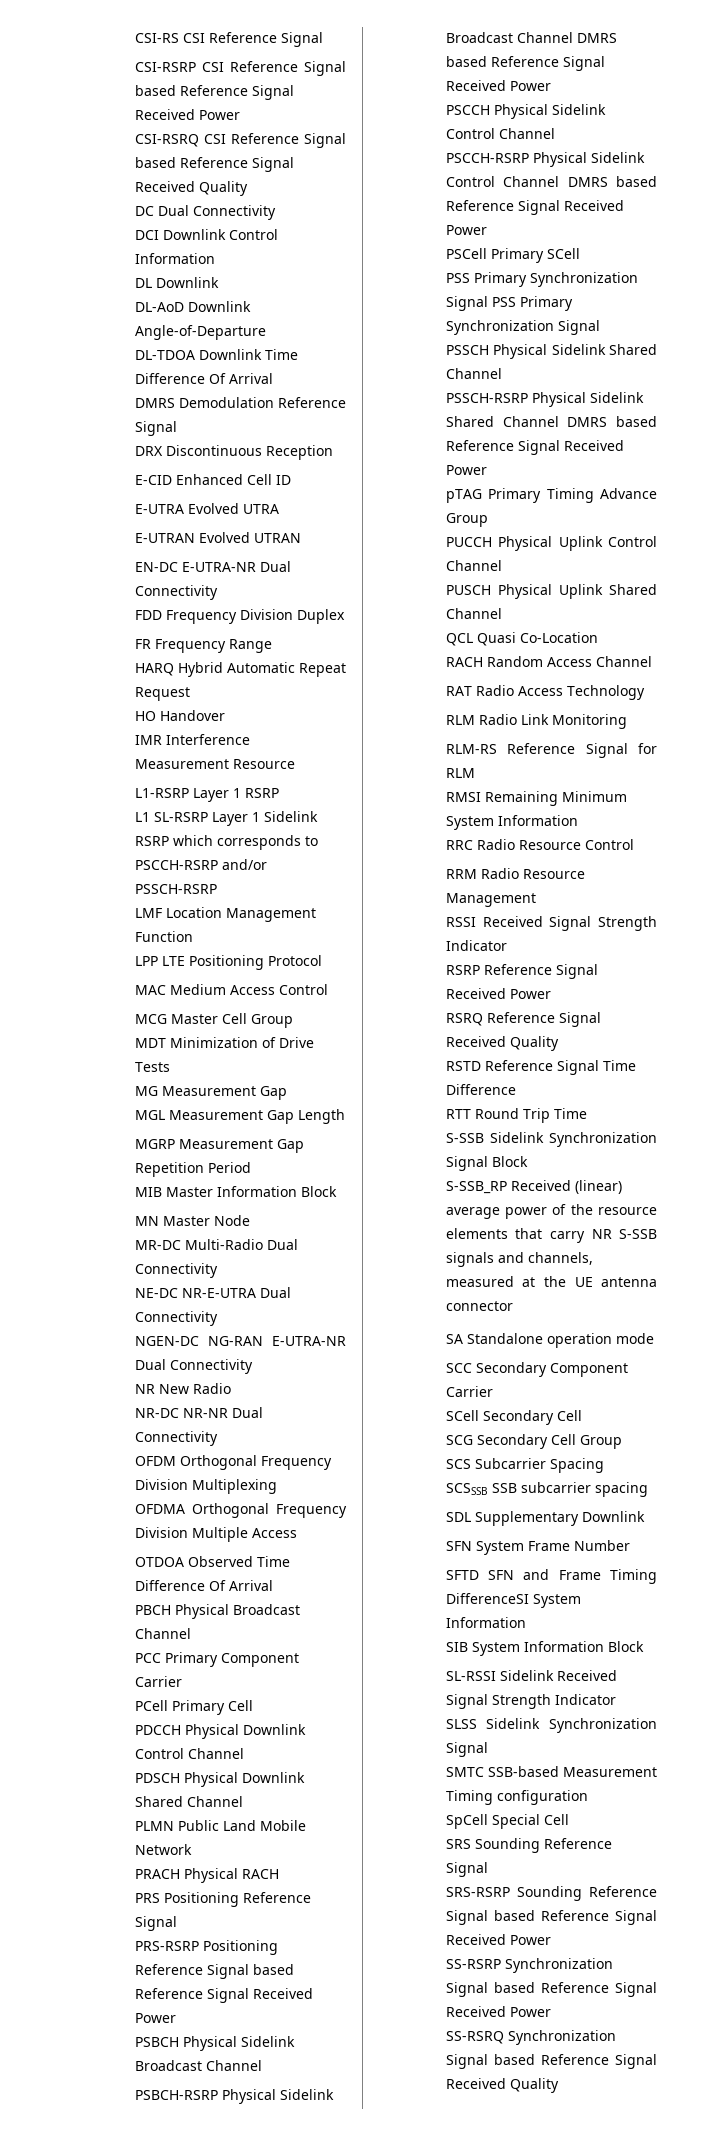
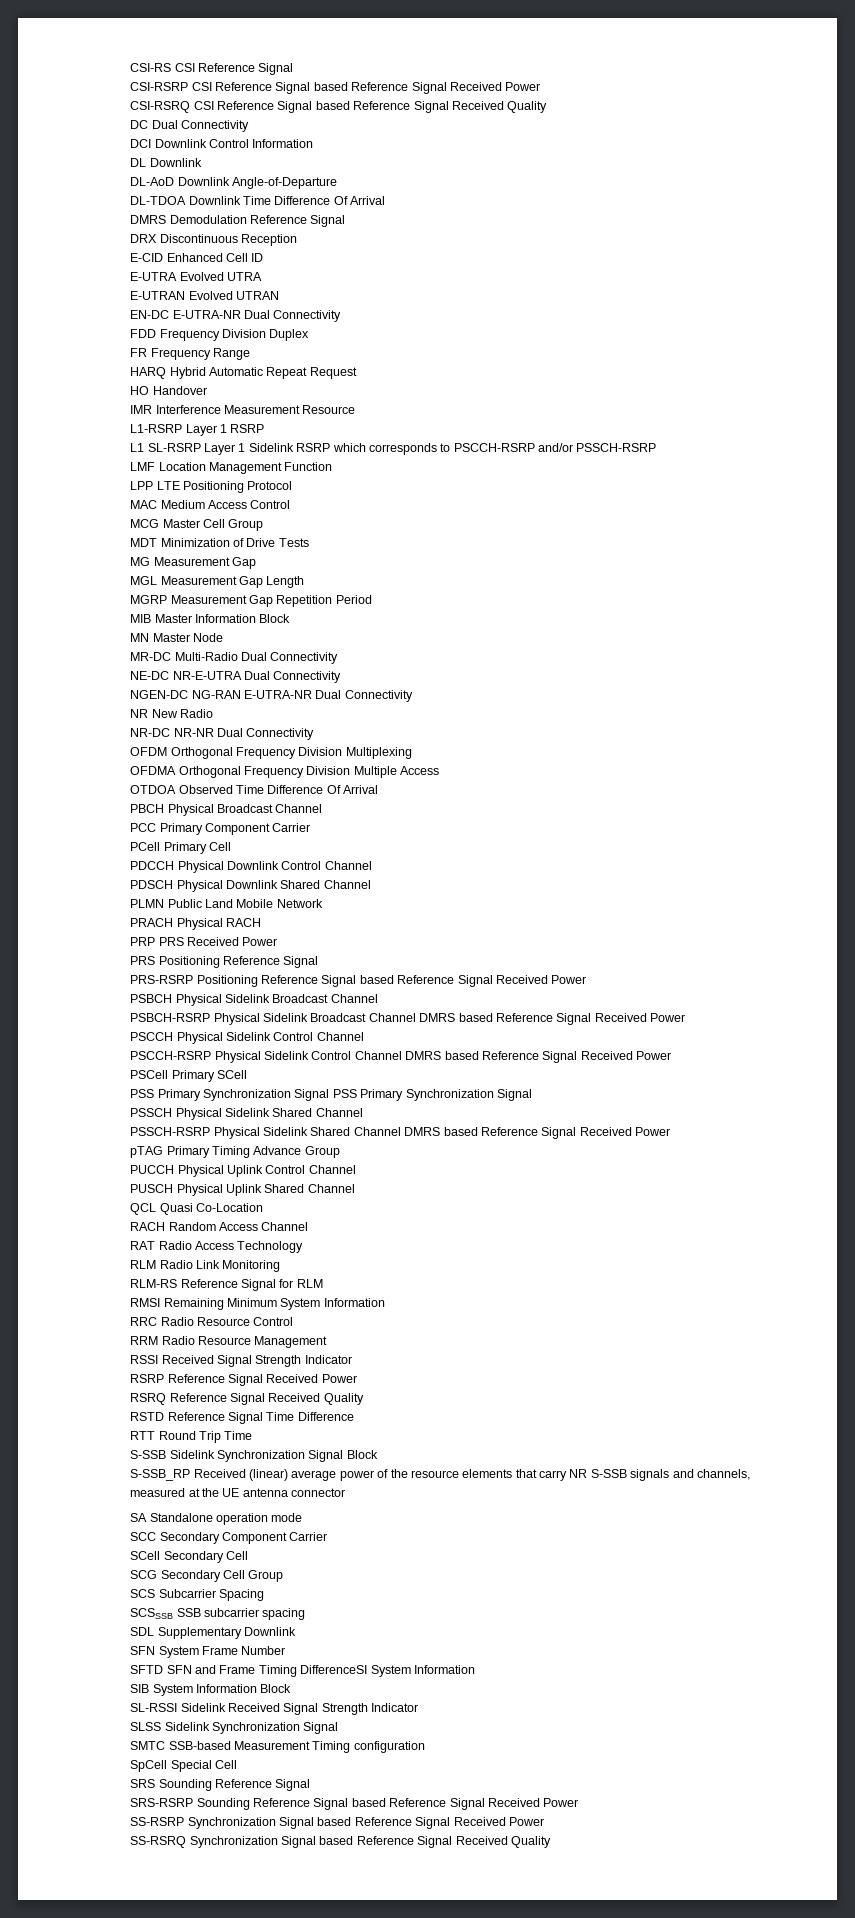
(279, 1874) none -> [130,937,278,946] // PRP PRS Received Power

